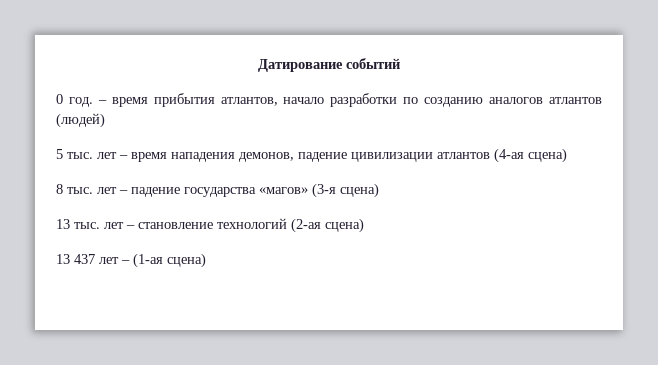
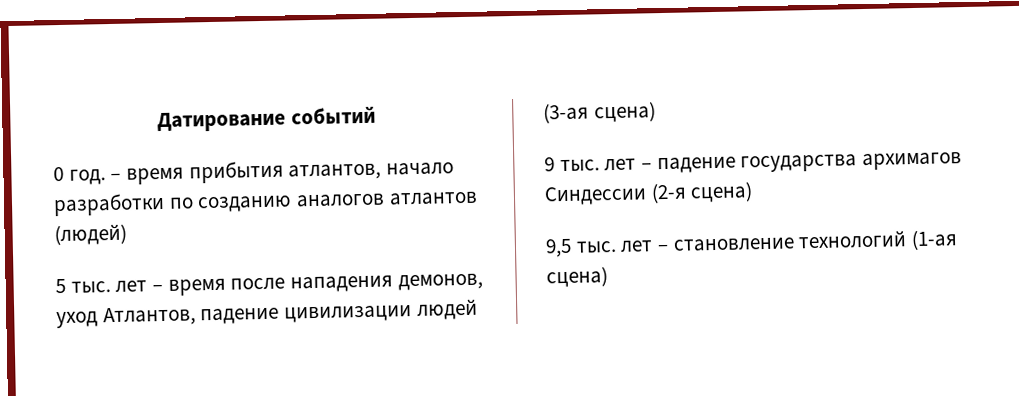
(167, 157) none -> [230,277,286,291] после
[298,148,567,163] [56,184,63,194] падение цивилизации атлантов (4-ая сцена) // 8 -> [56,298,478,329] [543,101,656,124] [544,157,555,172] уход Атлантов, падение цивилизации людей (3-ая сцена) // 9
[259,183,379,198] [56,219,70,229] «магов» (3-я сцена) // 13 -> [862,152,963,171] [544,181,754,206] [545,238,572,258] архимагов Синдессии (2-я сцена) // 9,5
[291,218,364,233] [56,254,130,264] (2-ая сцена) // 13 437 лет – -> (908, 240) none

